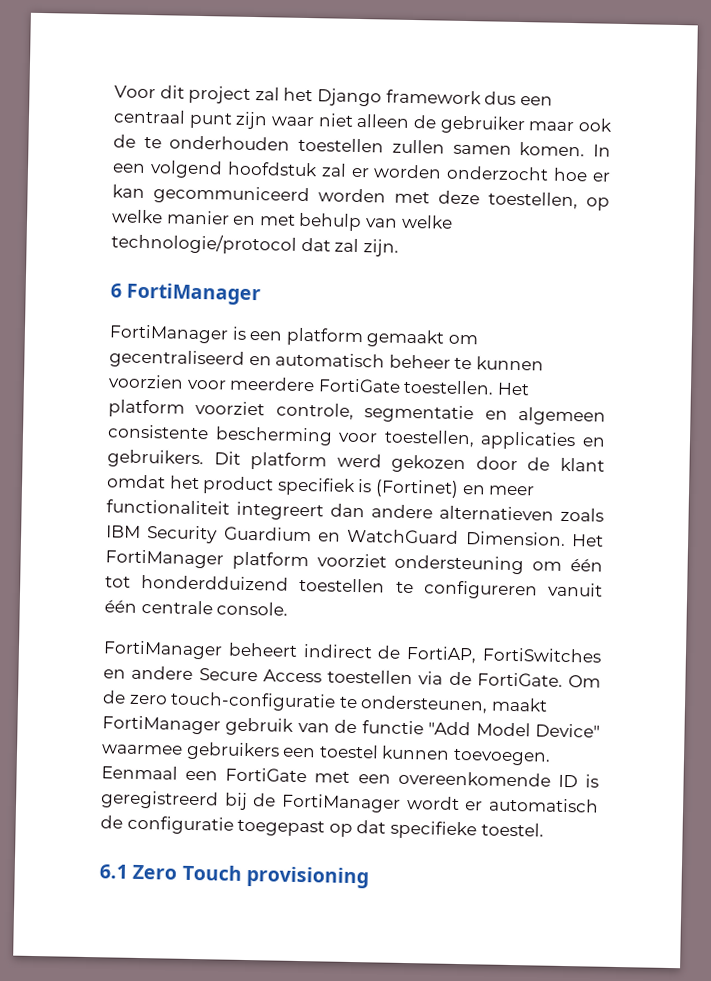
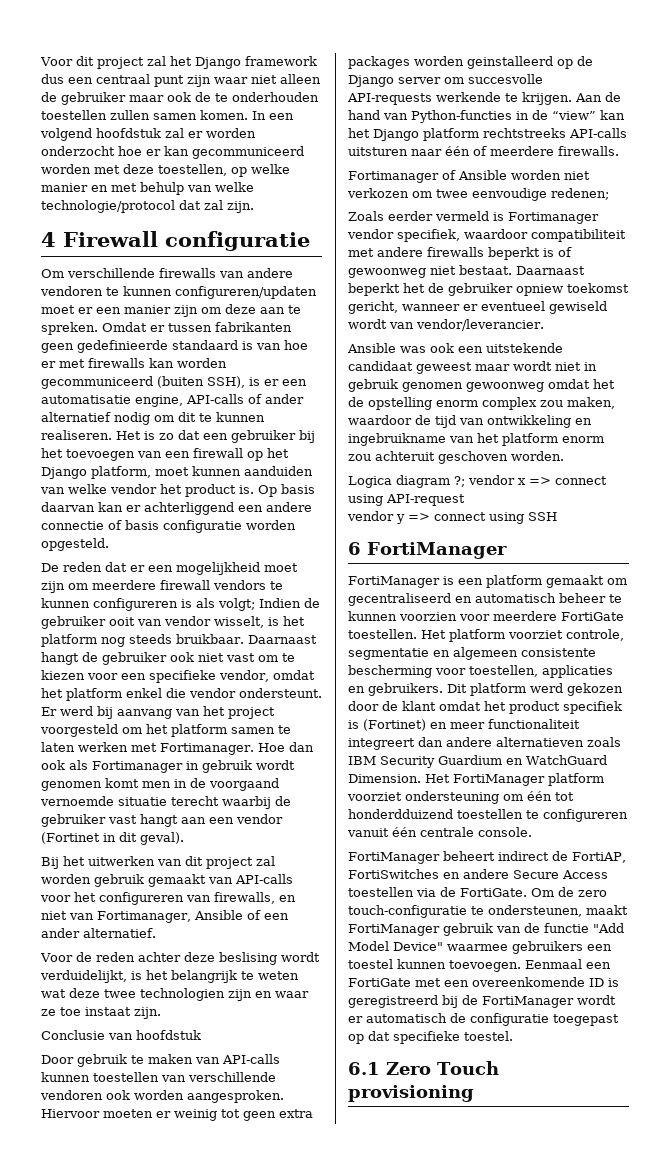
(399, 248) none -> [41,231,310,251] [41,268,293,278] [40,286,317,299] [41,304,301,317] [41,322,292,335] [41,340,308,353] [41,358,227,368] [41,376,307,389] [41,394,304,407] [41,412,265,425] [41,430,315,443] [41,448,289,461] [41,466,313,479] [40,484,315,497] [41,502,312,515] [41,520,296,533] [41,538,109,551] [41,562,298,575] [41,580,283,593] [41,598,320,611] [41,616,305,629] [41,634,317,647] [41,652,295,665] [41,670,315,683] [41,688,322,701] [41,706,275,719] [40,724,291,737] [41,742,314,755] [41,760,295,773] [41,778,279,791] [40,796,291,809] [41,814,283,827] [41,832,184,845] [41,856,275,869] [41,874,293,887] [40,892,296,905] [41,910,289,923] [41,928,156,938] [40,952,320,965] [40,970,299,983] [41,988,309,1001] [41,1007,161,1019] [41,1030,201,1040] [41,1054,280,1067] [41,1072,276,1082] [40,1090,284,1103] [41,1109,313,1121] [348,56,593,69] [348,74,543,87] [347,92,621,105] [348,110,625,123] [348,128,627,141] [348,146,619,156] [348,170,590,183] [347,188,609,201] [348,211,599,224] [347,229,626,242] [348,247,572,260] [348,265,585,278] [348,283,629,296] [348,301,607,314] [348,319,544,331] [347,343,563,353] [348,361,597,374] [348,379,615,392] [348,397,615,410] [348,415,592,428] [348,433,604,446] [348,451,564,464] [348,475,607,488] [348,494,465,506] [347,511,557,524] // 4 Firewall configuratie // Om verschillende firewalls van andere vendoren te kunnen configureren/updaten moet er een manier zijn om deze aan te spreken. Omdat er tussen fabrikanten geen gedefinieerde standaard is van hoe er met firewalls kan worden gecommuniceerd (buiten SSH), is er een automatisatie engine, API-calls of ander alternatief nodig om dit te kunnen realiseren. Het is zo dat een gebruiker bij het toevoegen van een firewall op het Django platform, moet kunnen aanduiden van welke vendor het product is. Op basis daarvan kan er achterliggend een andere connectie of basis configuratie worden opgesteld. // De reden dat er een mogelijkheid moet zijn om meerdere firewall vendors te kunnen configureren is als volgt; Indien de gebruiker ooit van vendor wisselt, is het platform nog steeds bruikbaar. Daarnaast hangt de gebruiker ook niet vast om te kiezen voor een specifieke vendor, omdat het platform enkel die vendor ondersteunt. Er werd bij aanvang van het project voorgesteld om het platform samen te laten werken met Fortimanager. Hoe dan ook als Fortimanager in gebruik wordt genomen komt men in de voorgaand vernoemde situatie terecht waarbij de gebruiker vast hangt aan een vendor (Fortinet in dit geval). // Bij het uitwerken van dit project zal worden gebruik gemaakt van API-calls voor het configureren van firewalls, en niet van Fortimanager, Ansible of een ander alternatief. // Voor de reden achter deze beslising wordt verduidelijkt, is het belangrijk te weten wat deze twee technologien zijn en waar ze toe instaat zijn. // Conclusie van hoofdstuk // Door gebruik te maken van API-calls kunnen toestellen van verschillende vendoren ook worden aangesproken. Hiervoor moeten er weinig tot geen extra packages worden geinstalleerd op de Django server om succesvolle API-requests werkende te krijgen. Aan de hand van Python-functies in de “view” kan het Django platform rechtstreeks API-calls uitsturen naar één of meerdere firewalls. // Fortimanager of Ansible worden niet verkozen om twee eenvoudige redenen; // Zoals eerder vermeld is Fortimanager vendor specifiek, waardoor compatibiliteit met andere firewalls beperkt is of gewoonweg niet bestaat. Daarnaast beperkt het de gebruiker opniew toekomst gericht, wanneer er eventueel gewiseld wordt van vendor/leverancier. // Ansible was ook een uitstekende candidaat geweest maar wordt niet in gebruik genomen gewoonweg omdat het de opstelling enorm complex zou maken, waardoor de tijd van ontwikkeling en ingebruikname van het platform enorm zou achteruit geschoven worden. // Logica diagram ?; vendor x => connect using API-request // vendor y => connect using SSH

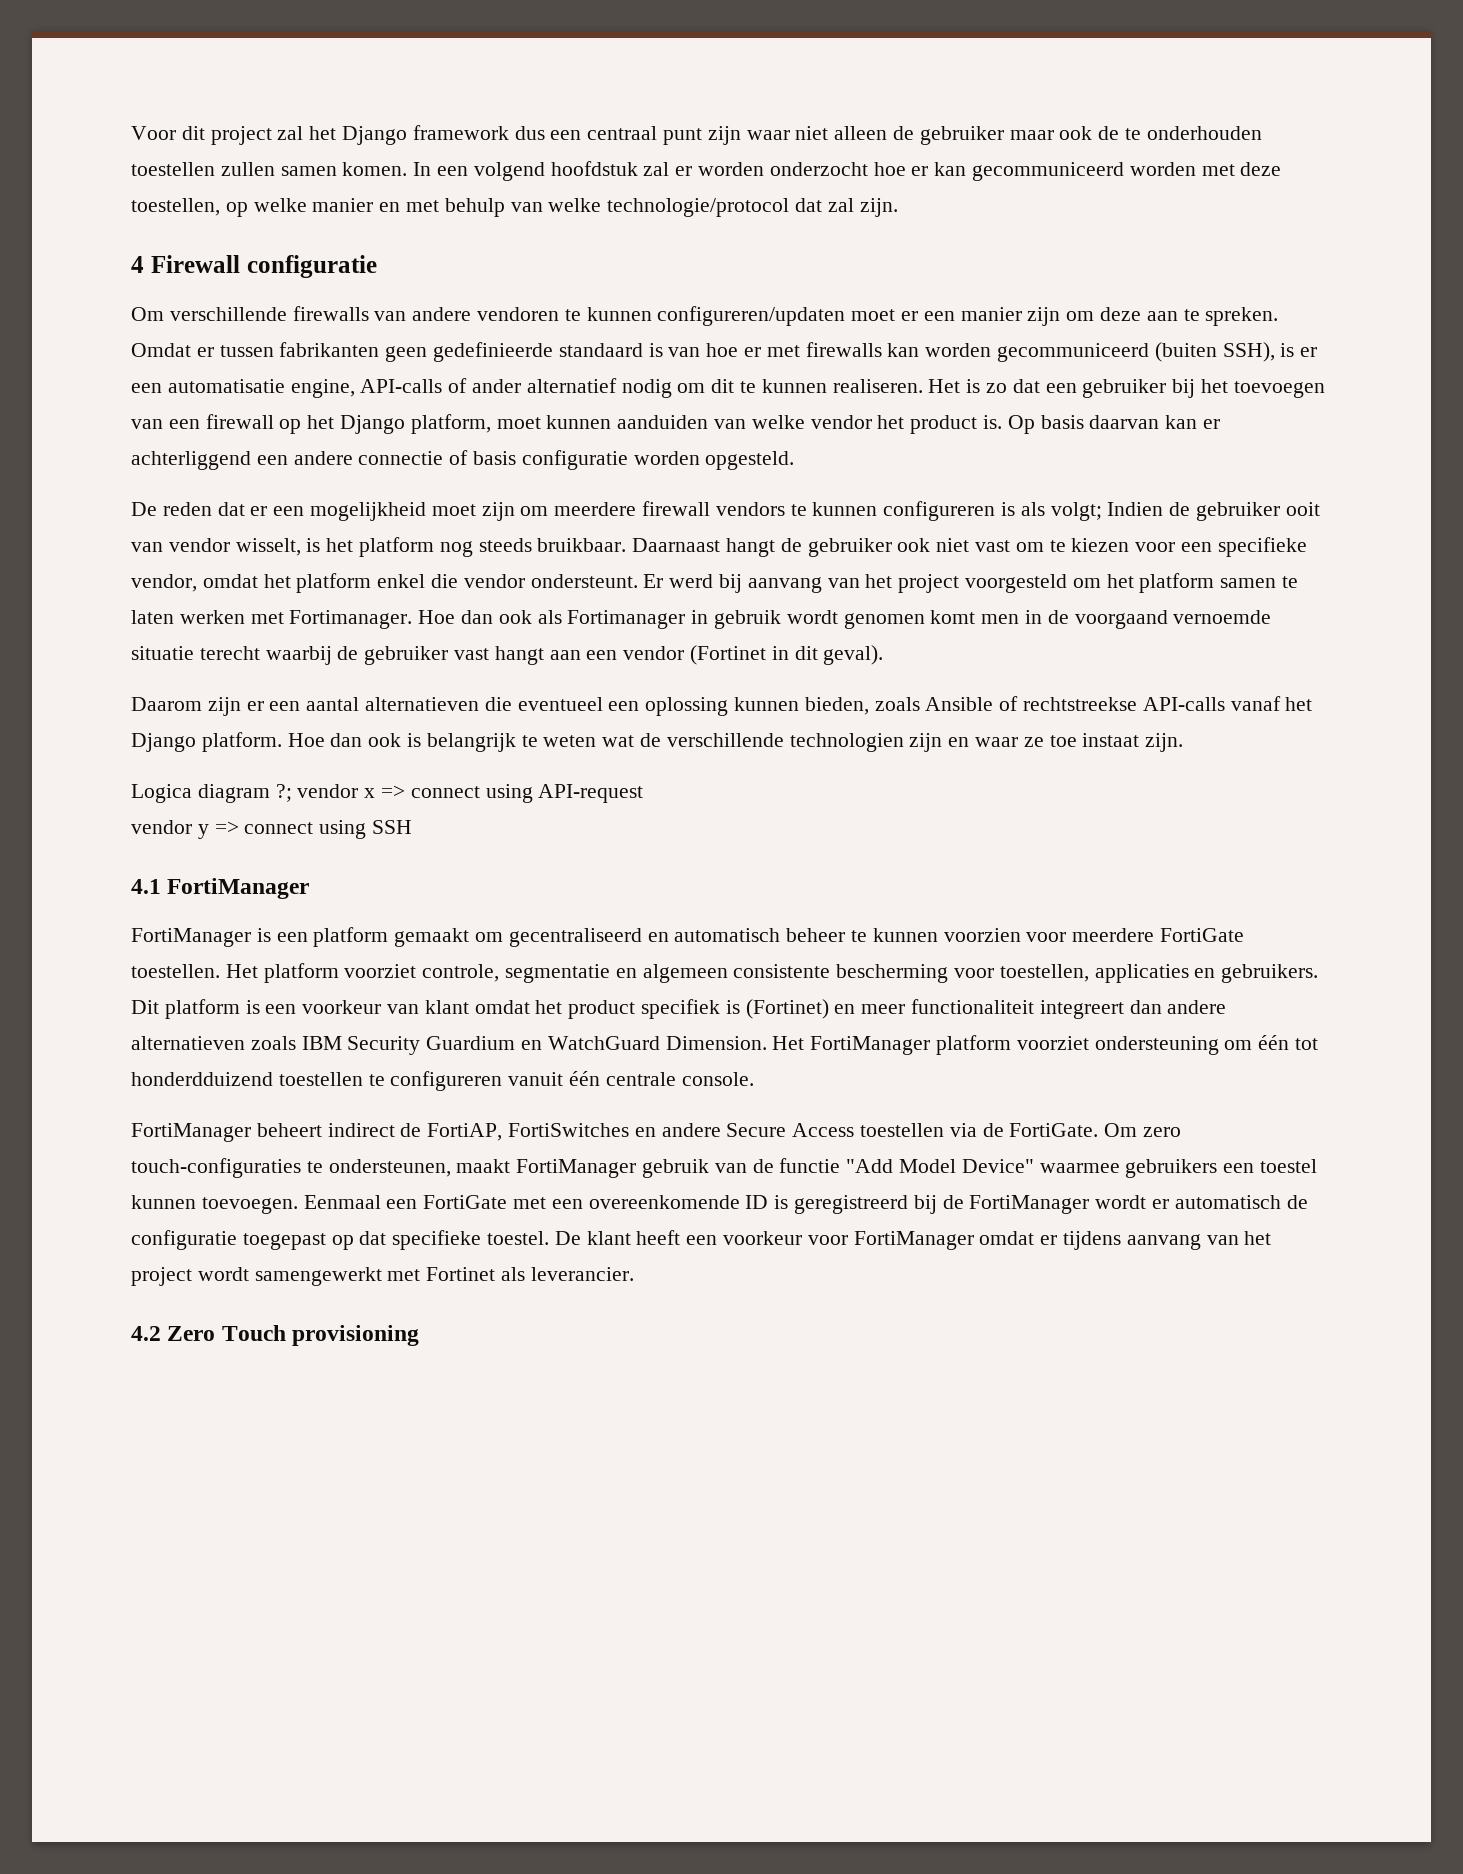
[41,856,275,869] [41,874,293,887] [40,892,296,905] [41,910,289,923] [41,928,156,938] [40,952,320,965] [40,970,168,983] Bij het uitwerken van dit project zal worden gebruik gemaakt van API-calls voor het configureren van firewalls, en niet van Fortimanager, Ansible of een ander alternatief. // Voor de reden achter deze beslising wordt verduidelijkt, is het -> [131,696,1313,716] [131,732,422,752] Daarom zijn er een aantal alternatieven die eventueel een oplossing kunnen bieden, zoals Ansible of rechtstreekse API-calls vanaf het Django platform. Hoe dan ook is
[69,988,136,998] deze twee -> [640,733,784,747] de verschillende
[41,1030,201,1040] [41,1054,280,1067] [41,1072,276,1082] [40,1090,284,1103] [41,1109,313,1121] [348,56,593,69] [348,74,543,87] [347,92,621,105] [348,110,625,123] [348,128,627,141] [348,146,619,156] [348,170,590,183] [347,188,609,201] [348,211,599,224] [347,229,626,242] [348,247,572,260] [348,265,585,278] [348,283,629,296] [348,301,607,314] [348,319,544,331] [347,343,563,353] [348,361,597,374] [348,379,615,392] [348,397,615,410] [348,415,592,428] [348,433,604,446] [348,451,564,464] // Conclusie van hoofdstuk // Door gebruik te maken van API-calls kunnen toestellen van verschillende vendoren ook worden aangesproken. Hiervoor moeten er weinig tot geen extra packages worden geinstalleerd op de Django server om succesvolle API-requests werkende te krijgen. Aan de hand van Python-functies in de “view” kan het Django platform rechtstreeks API-calls uitsturen naar één of meerdere firewalls. // Fortimanager of Ansible worden niet verkozen om twee eenvoudige redenen; // Zoals eerder vermeld is Fortimanager vendor specifiek, waardoor compatibiliteit met andere firewalls beperkt is of gewoonweg niet bestaat. Daarnaast beperkt het de gebruiker opniew toekomst gericht, wanneer er eventueel gewiseld wordt van vendor/leverancier. // Ansible was ook een uitstekende candidaat geweest maar wordt niet in gebruik genomen gewoonweg omdat het de opstelling enorm complex zou maken, waardoor de tijd van ontwikkeling en ingebruikname van het platform enorm zou achteruit geschoven worden. -> (1184, 742) none
[348,542,361,555] 6 -> [131,879,161,894] 4.1
[530,683,623,696] [348,701,398,711] werd gekozen door de -> [245,1000,420,1014] is een voorkeur van
[558,887,607,897] [348,905,467,918] de zero touch-configuratie -> [1143,1127,1182,1137] [131,1158,301,1178] zero touch-configuraties
[348,1062,380,1075] // 6.1 -> [554,1230,1272,1250] [131,1267,634,1286] [131,1326,161,1341] De klant heeft een voorkeur voor FortiManager omdat er tijdens aanvang van het project wordt samengewerkt met Fortinet als leverancier. // 4.2

